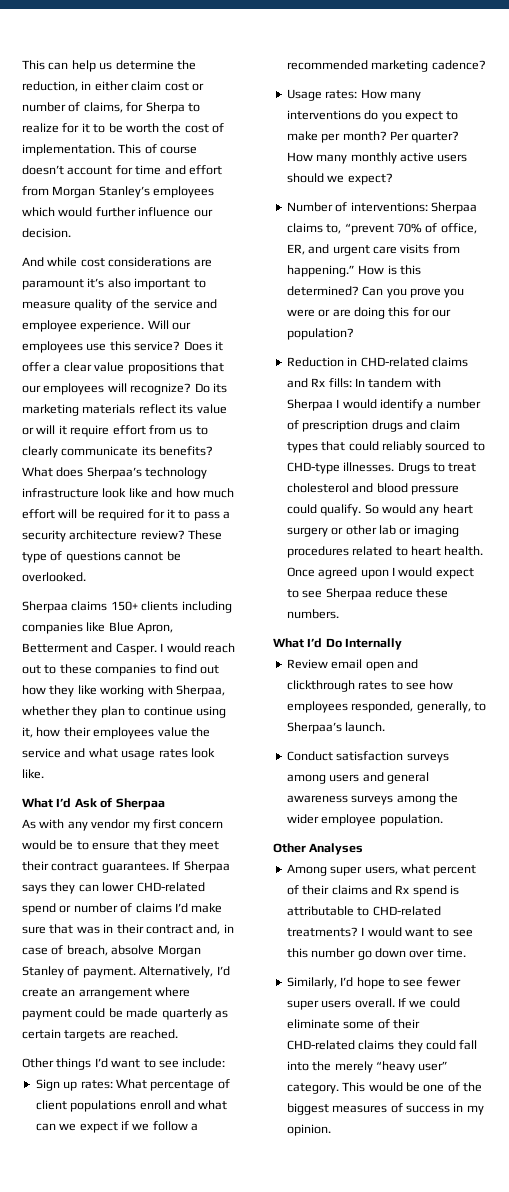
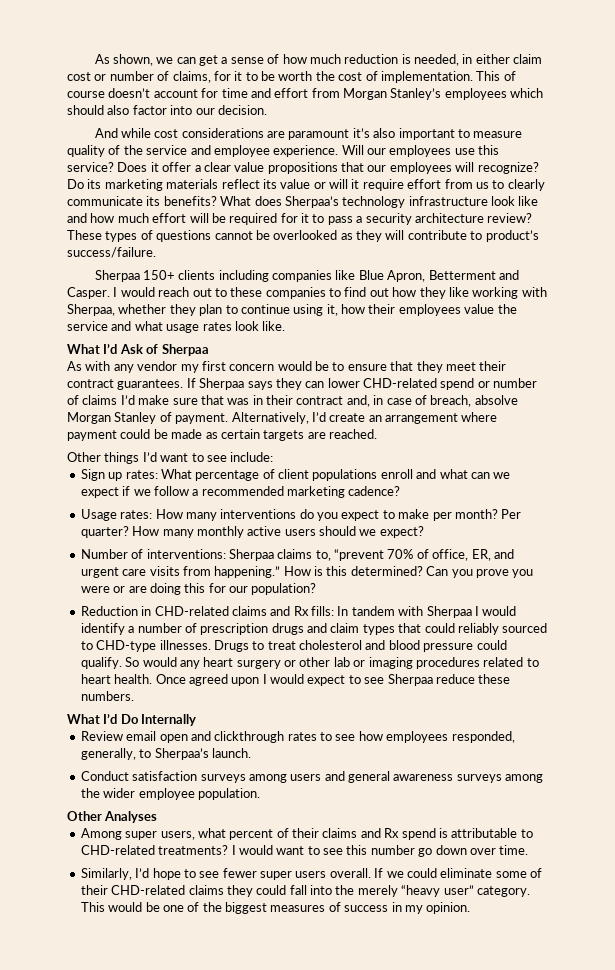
[22,60,196,72] [22,81,78,92] This can help us determine the reduction, -> [94,54,460,66] As shown, we can get a sense of how much reduction is needed,
[145,102,200,114] [22,123,80,133] Sherpa to realize for -> (231, 76) none
[58,207,191,217] would further influence -> [67,105,193,115] should also factor into
[22,552,47,563] type -> [105,231,138,242] types
[22,572,86,582] [22,601,108,613] overlooked. // Sherpaa claims -> [273,230,539,242] [67,247,156,258] [94,270,140,282] overlooked as they will contribute to product’s success/failure. // Sherpaa
[161,1008,212,1020] quarterly -> (203, 434) none

